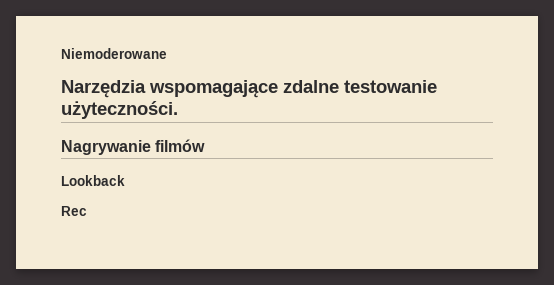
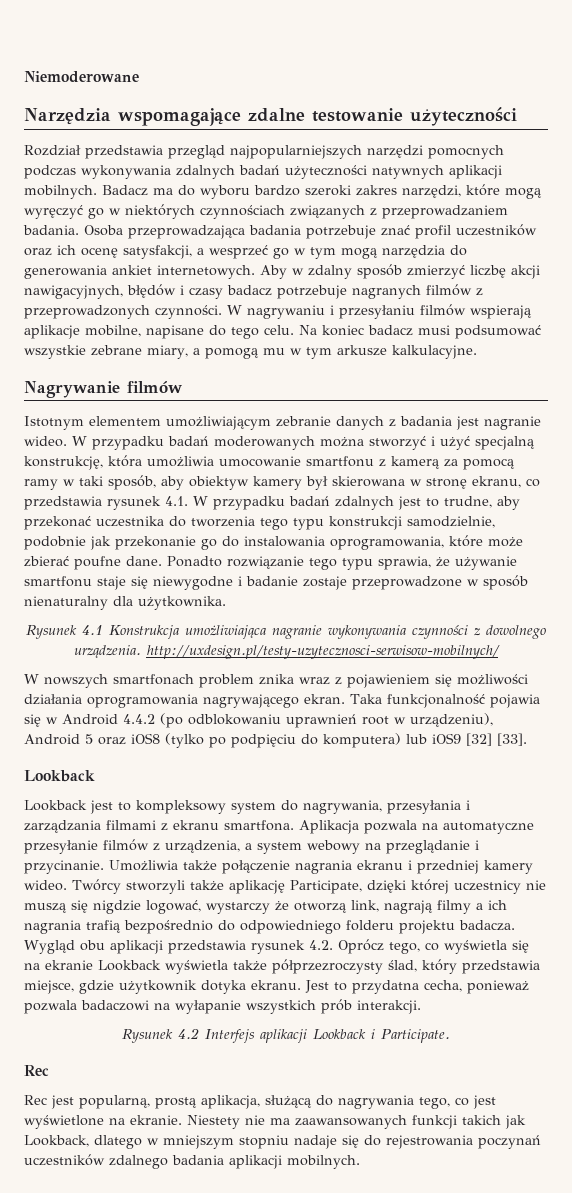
[61,101,178,119] [61,139,206,155] [61,175,125,186] [61,206,87,216] użyteczności. // Nagrywanie filmów // Lookback // Rec -> [410,107,517,126] [24,145,504,159] [24,165,502,179] [24,184,542,199] [24,204,508,219] [23,224,537,239] [24,245,467,259] [24,264,540,279] [24,284,483,299] [24,304,532,319] [24,325,541,339] [24,345,477,359] [24,381,182,398] [24,416,541,430] [24,436,535,450] [24,455,515,470] [24,475,540,490] [24,496,520,510] [24,516,495,530] [24,535,523,550] [24,556,517,570] [24,575,528,590] [24,596,226,610] [26,625,546,639] [73,645,500,659] [24,674,528,688] [24,694,540,708] [24,713,493,728] [24,733,527,748] [24,770,95,782] [24,800,470,814] [24,820,534,834] [24,839,479,854] [24,860,533,874] [24,879,546,894] [24,900,507,914] [24,920,515,934] [24,939,529,954] [24,959,540,974] [24,980,529,994] [24,999,421,1014] [122,1028,450,1043] [24,1065,49,1076] [24,1095,496,1109] [24,1115,526,1129] [24,1135,541,1149] [24,1154,360,1169] użyteczności // Rozdział przedstawia przegląd najpopularniejszych narzędzi pomocnych podczas wykonywania zdalnych badań użyteczności natywnych aplikacji mobilnych. Badacz ma do wyboru bardzo szeroki zakres narzędzi, które mogą wyręczyć go w niektórych czynnościach związanych z przeprowadzaniem badania. Osoba przeprowadzająca badania potrzebuje znać profil uczestników oraz ich ocenę satysfakcji, a wesprzeć go w tym mogą narzędzia do generowania ankiet internetowych. Aby w zdalny sposób zmierzyć liczbę akcji nawigacyjnych, błędów i czasy badacz potrzebuje nagranych filmów z przeprowadzonych czynności. W nagrywaniu i przesyłaniu filmów wspierają aplikacje mobilne, napisane do tego celu. Na koniec badacz musi podsumować wszystkie zebrane miary, a pomogą mu w tym arkusze kalkulacyjne. // Nagrywanie filmów // Istotnym elementem umożliwiającym zebranie danych z badania jest nagranie wideo. W przypadku badań moderowanych można stworzyć i użyć specjalną konstrukcję, która umożliwia umocowanie smartfonu z kamerą za pomocą ramy w taki sposób, aby obiektyw kamery był skierowana w stronę ekranu, co przedstawia rysunek 4.1. W przypadku badań zdalnych jest to trudne, aby przekonać uczestnika do tworzenia tego typu konstrukcji samodzielnie, podobnie jak przekonanie go do instalowania oprogramowania, które może zbierać poufne dane. Ponadto rozwiązanie tego typu sprawia, że używanie smartfonu staje się niewygodne i badanie zostaje przeprowadzone w sposób nienaturalny dla użytkownika. // Rysunek 4.1 Konstrukcja umożliwiająca nagranie wykonywania czynności z dowolnego urządzenia. http://uxdesign.pl/testy-uzytecznosci-serwisow-mobilnych/ // W nowszych smartfonach problem znika wraz z pojawieniem się możliwości działania oprogramowania nagrywającego ekran. Taka funkcjonalność pojawia się w Android 4.4.2 (po odblokowaniu uprawnień root w urządzeniu), Android 5 oraz iOS8 (tylko po podpięciu do komputera) lub iOS9 [32] [33]. // Lookback // Lookback jest to kompleksowy system do nagrywania, przesyłania i zarządzania filmami z ekranu smartfona. Aplikacja pozwala na automatyczne przesyłanie filmów z urządzenia, a system webowy na przeglądanie i przycinanie. Umożliwia także połączenie nagrania ekranu i przedniej kamery wideo. Twórcy stworzyli także aplikację Participate, dzięki której uczestnicy nie muszą się nigdzie logować, wystarczy że otworzą link, nagrają filmy a ich nagrania trafią bezpośrednio do odpowiedniego folderu projektu badacza. Wygląd obu aplikacji przedstawia rysunek 4.2. Oprócz tego, co wyświetla się na ekranie Lookback wyświetla także półprzezroczysty ślad, który przedstawia miejsce, gdzie użytkownik dotyka ekranu. Jest to przydatna cecha, ponieważ pozwala badaczowi na wyłapanie wszystkich prób interakcji. // Rysunek 4.2 Interfejs aplikacji Lookback i Participate. // Rec // Rec jest popularną, prostą aplikacja, służącą do nagrywania tego, co jest wyświetlone na ekranie. Niestety nie ma zaawansowanych funkcji takich jak Lookback, dlatego w mniejszym stopniu nadaje się do rejestrowania poczynań uczestników zdalnego badania aplikacji mobilnych.

